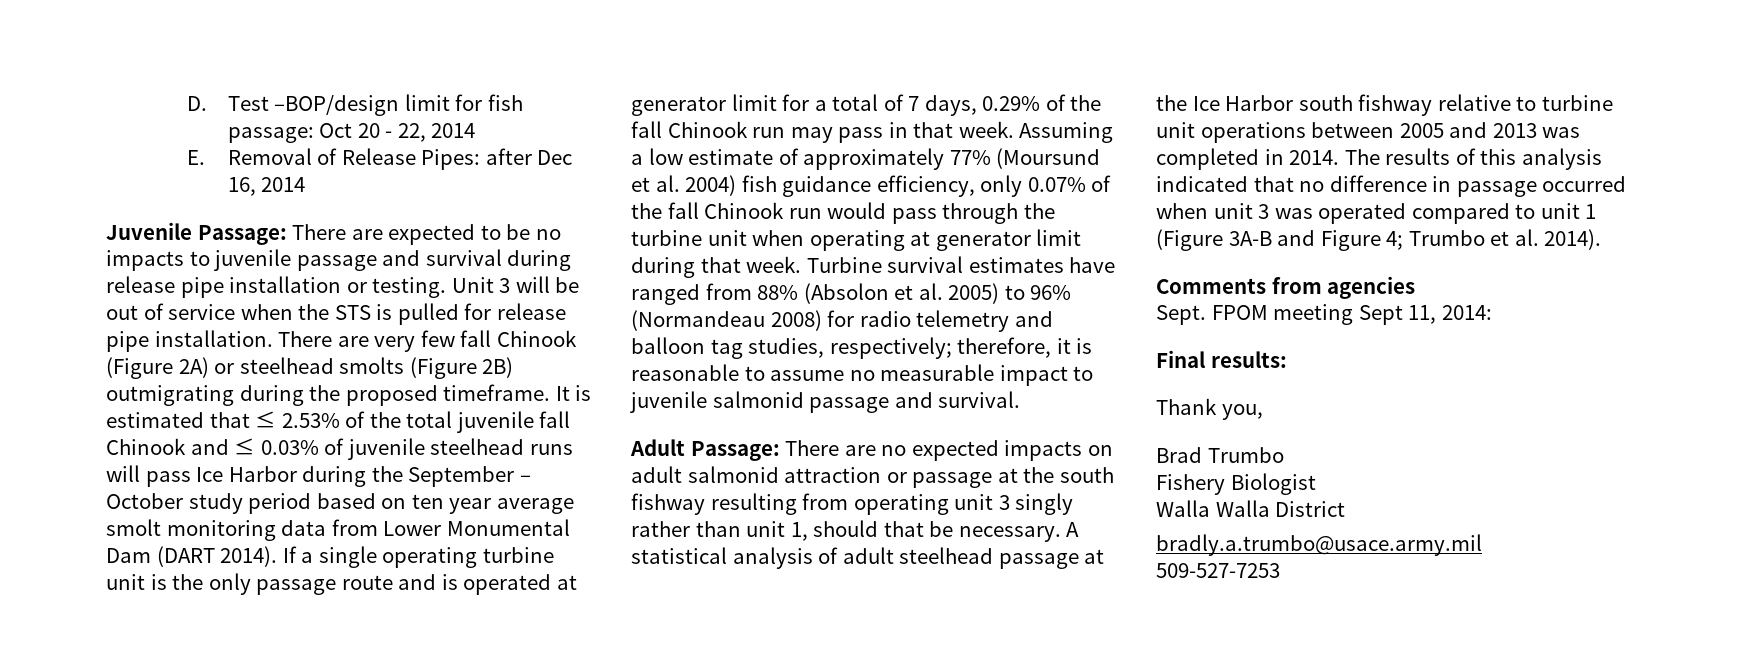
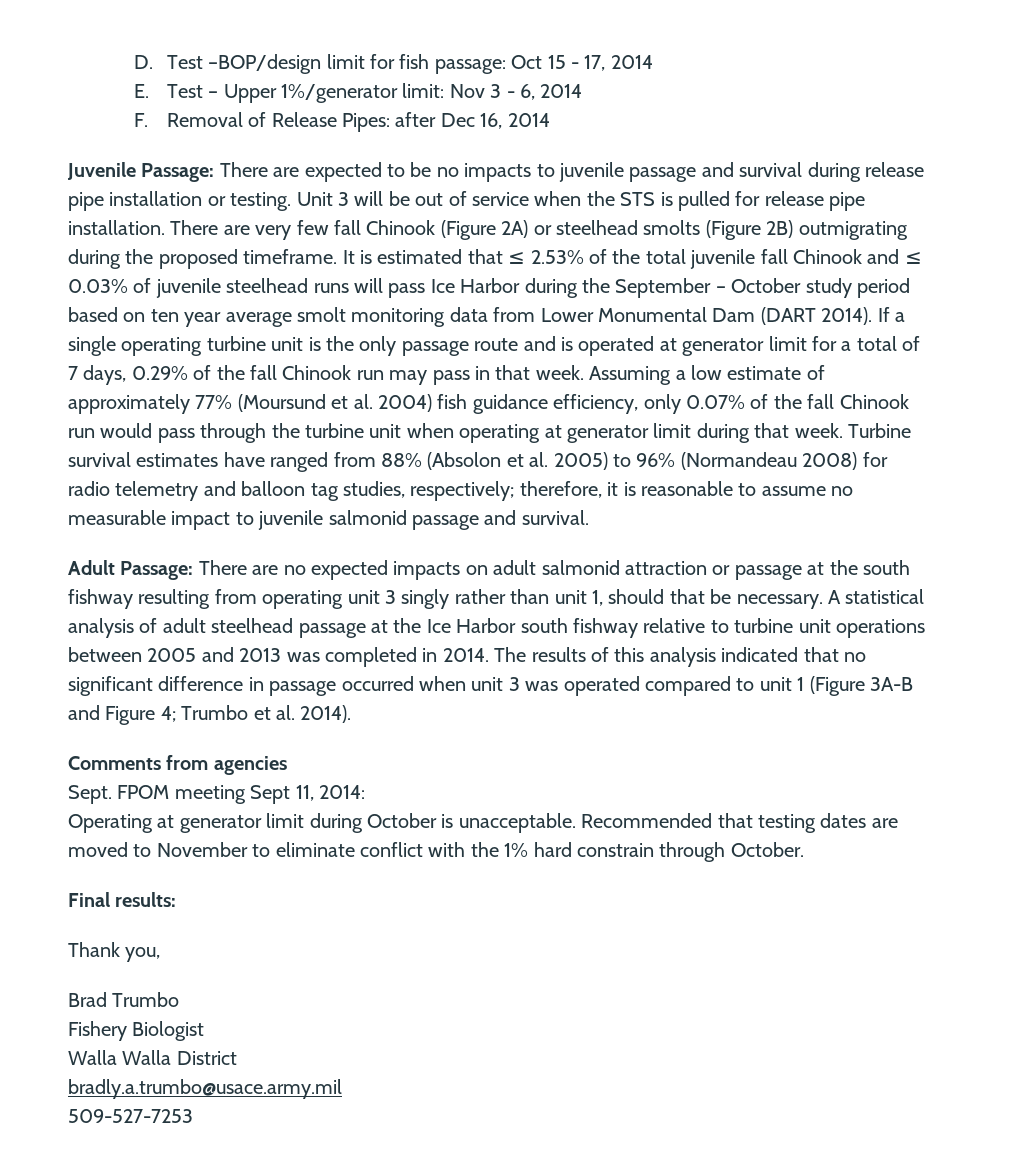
[357,123,476,142] [187,150,206,165] 20 - 22, 2014 // E. -> [547,55,653,71] [133,83,583,103] [133,113,148,127] 15 - 17, 2014 // E. Test – Upper 1%/generator limit: Nov 3 - 6, 2014 // F.
(1325, 186) none -> [68,676,153,696] significant
(1492, 312) none -> [68,813,898,833] [68,842,804,862] // Operating at generator limit during October is unacceptable. Recommended that testing dates are moved to November to eliminate conflict with the 1% hard constrain through October.

